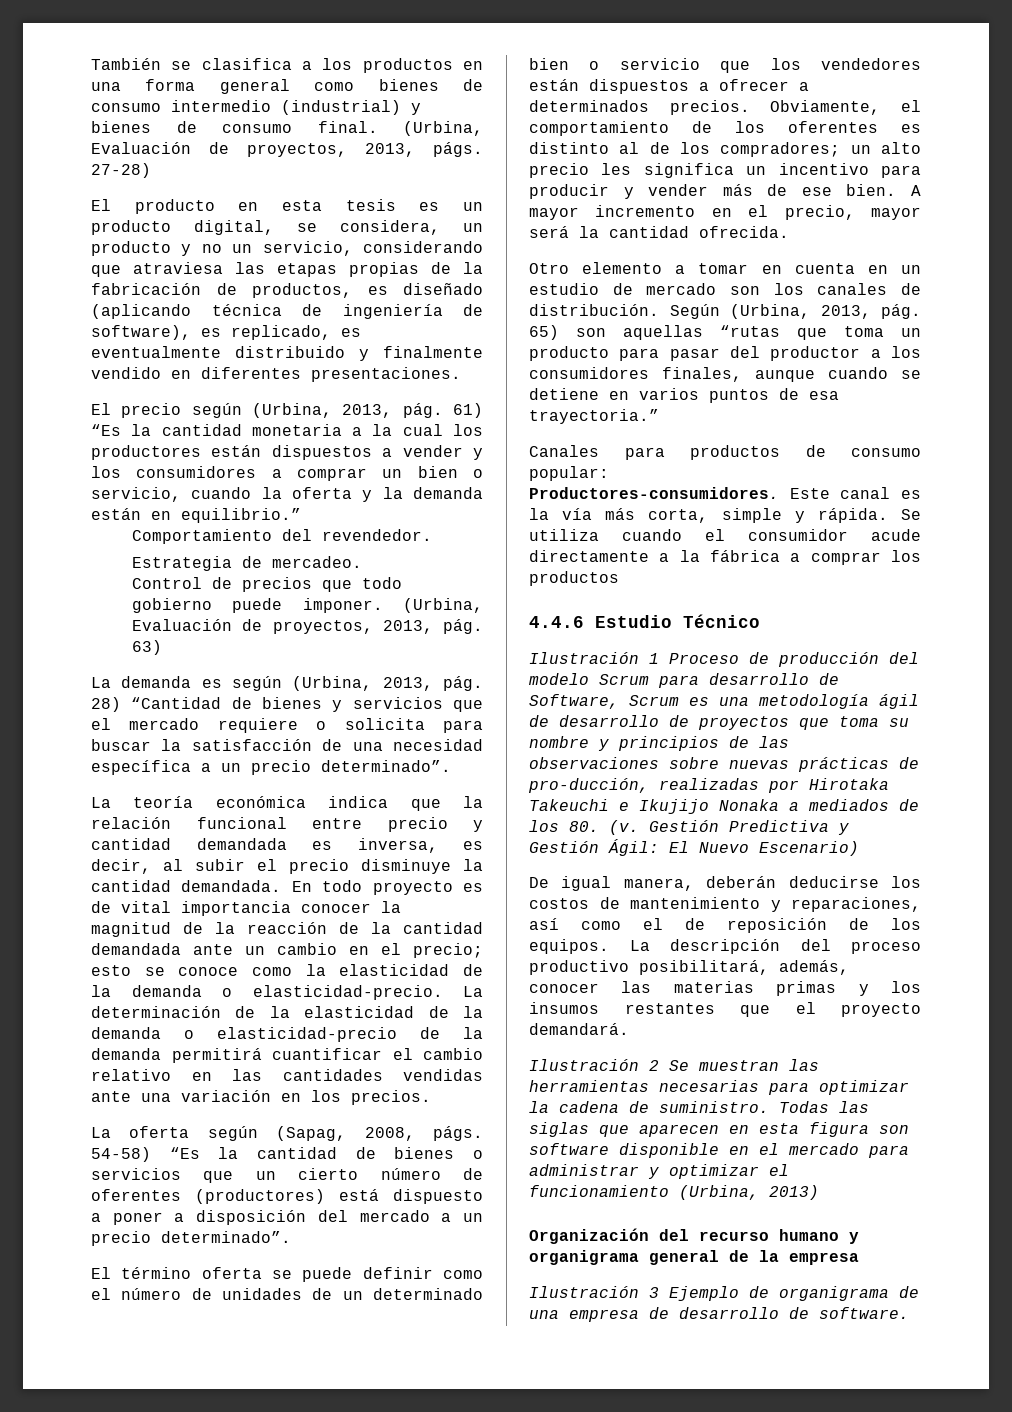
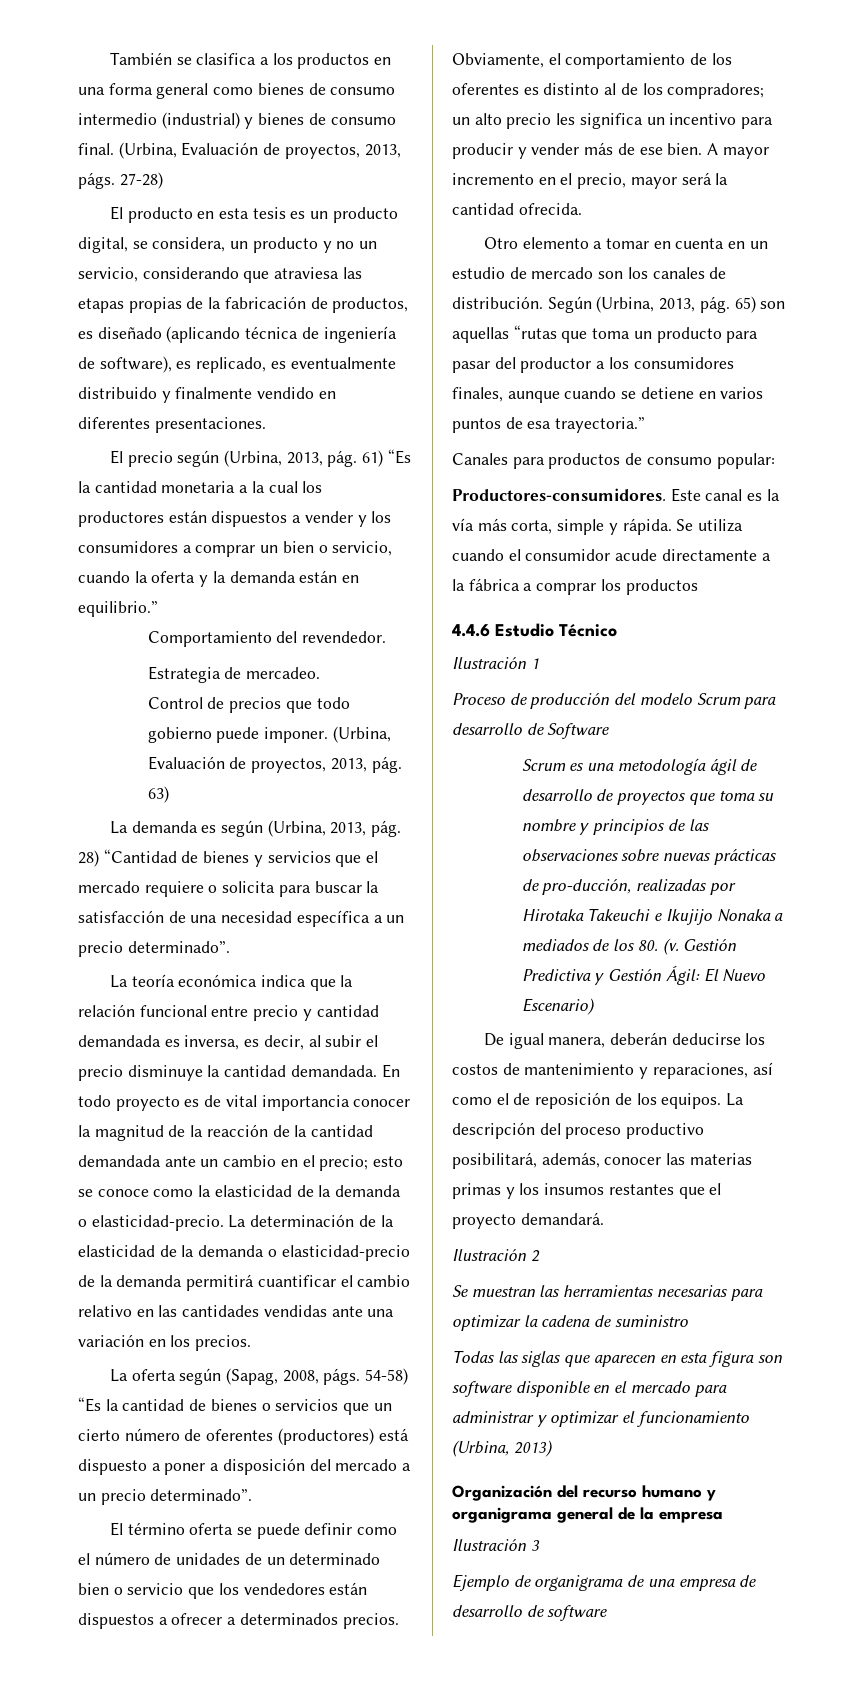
(659, 658) none -> (539, 663) //
[529,694,619,709] Software, -> [547,723,610,739] Software //
(659, 1065) none -> (540, 1256) //
[659,1101,769,1113] suministro. -> [614,1315,688,1327] suministro //
(659, 1292) none -> (540, 1545) //
[819,1307,909,1319] software. -> [547,1605,608,1621] software

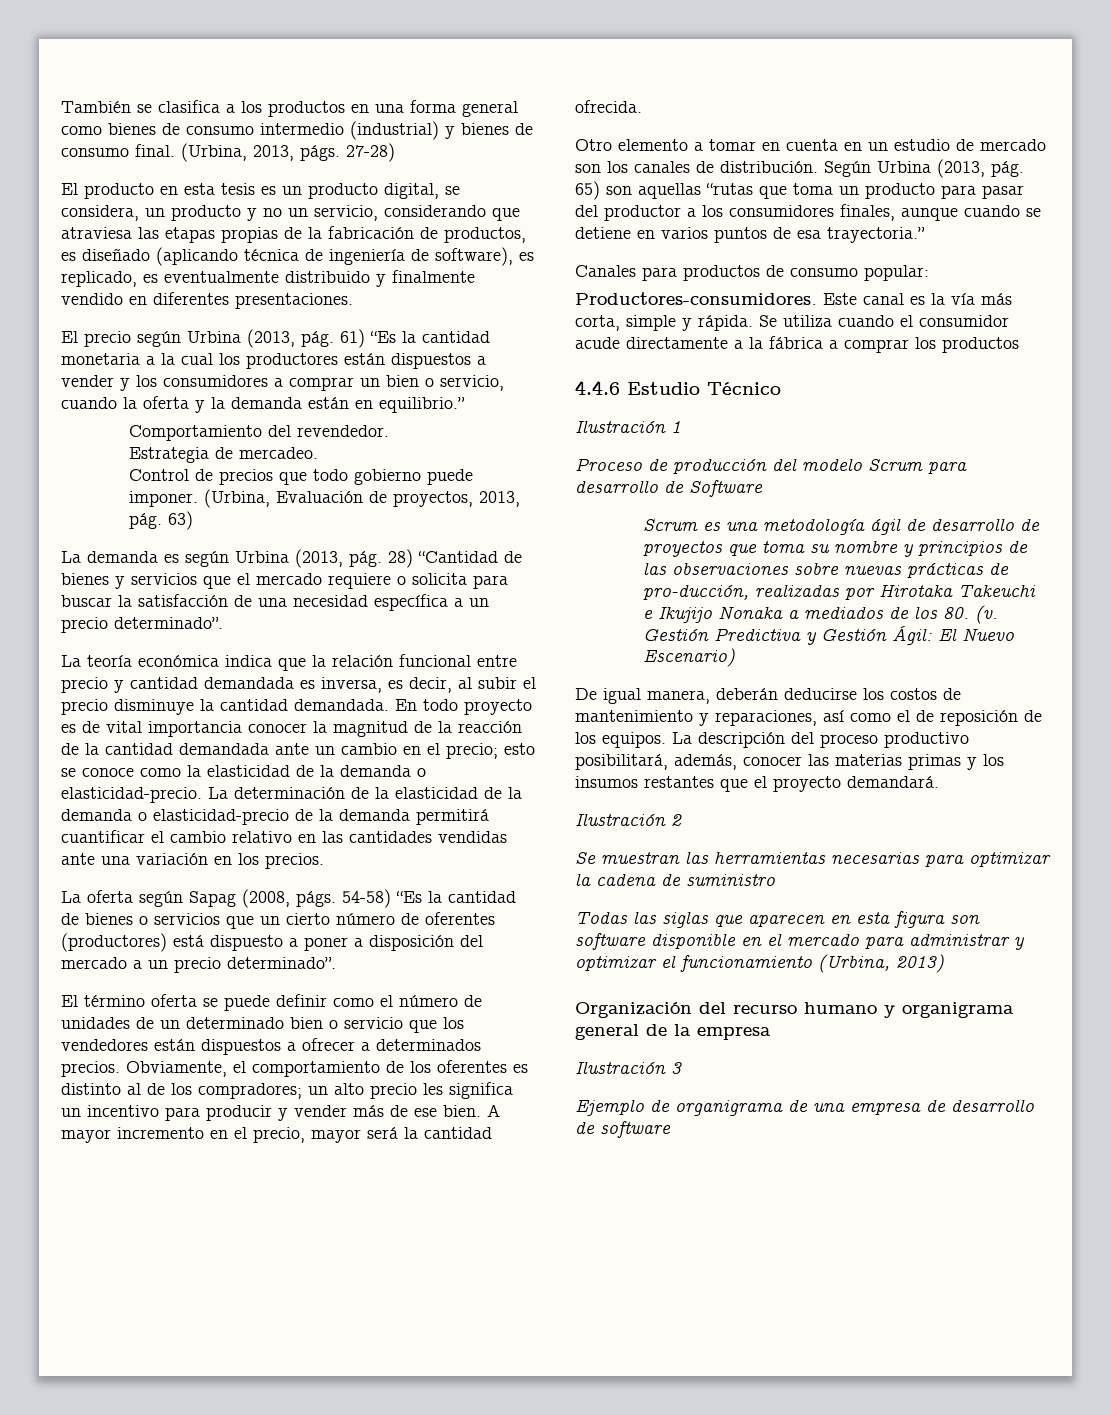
[181,142,360,159] Evaluación de proyectos, -> (247, 152) none
[224,450,323,467] (Urbina, 2013, -> [187,329,295,348] Urbina (2013,
[267,820,367,837] (Urbina, 2013, -> [235,549,343,568] Urbina (2013,
[226,1368,319,1385] (Sapag, 2008, -> [189,889,290,908] Sapag (2008,
[596,296,696,313] (Urbina, 2013, -> [877,159,985,178] Urbina (2013,

